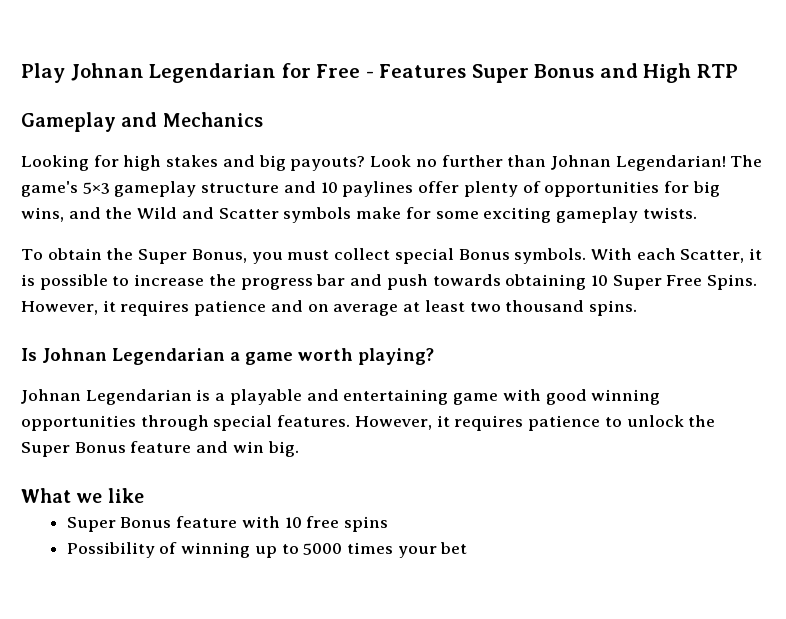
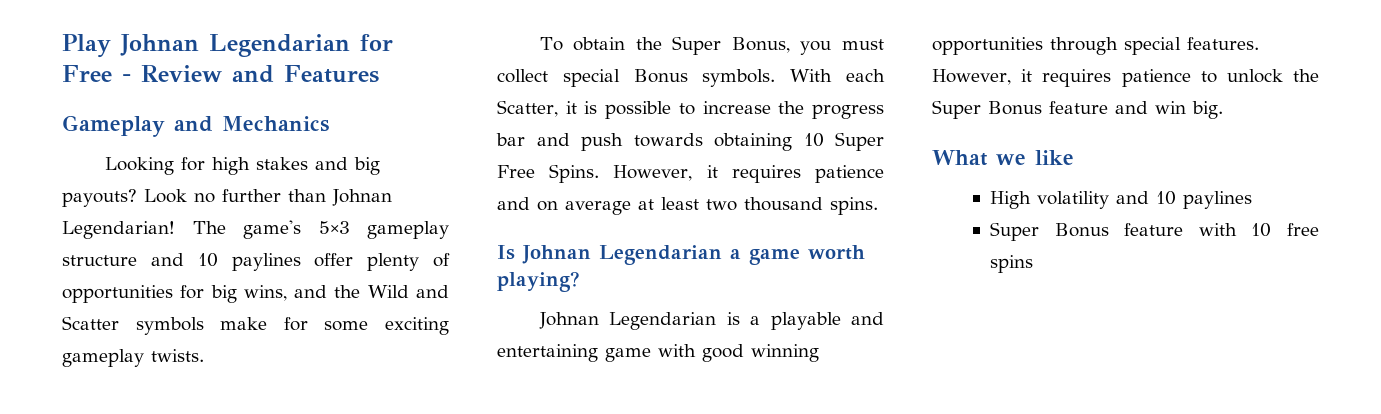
(374, 74) none -> [141,65,274,83] Review and
[471,63,738,83] Super Bonus and High RTP -> (379, 74) none
(144, 495) none -> [990,191,1253,209] // High volatility and 10 paylines
[66,542,468,558] // Possibility of winning up to 5000 times your bet -> (1034, 264) none

